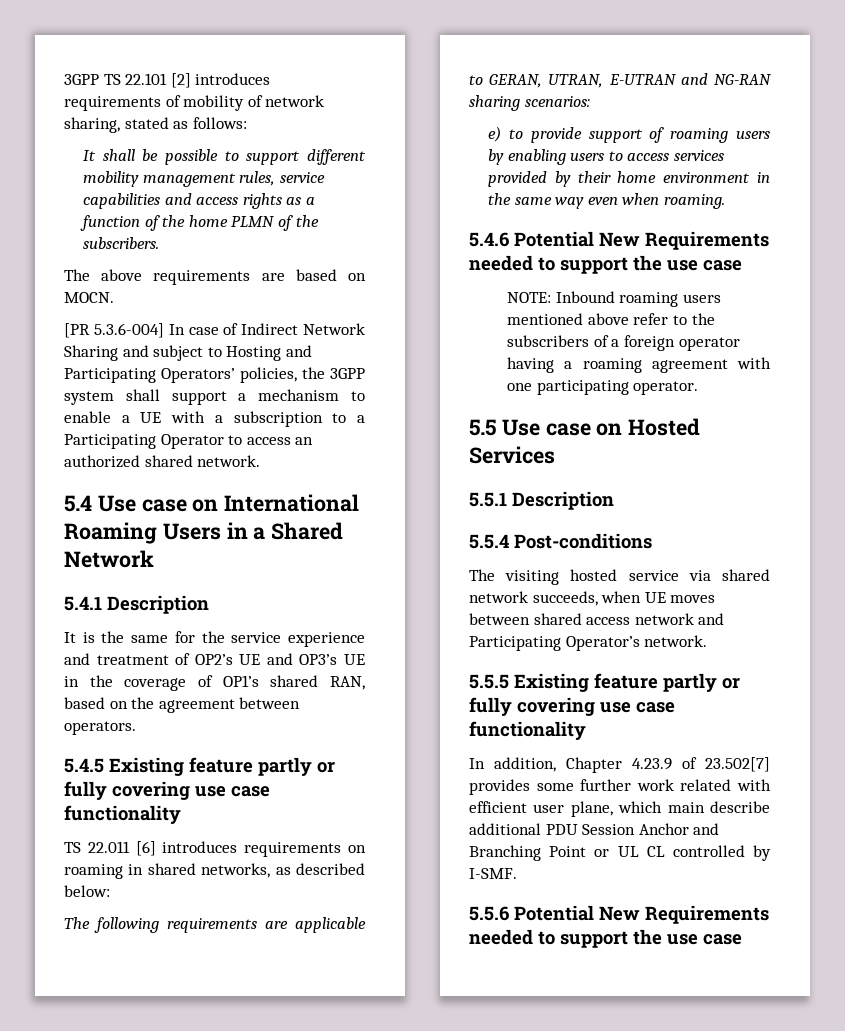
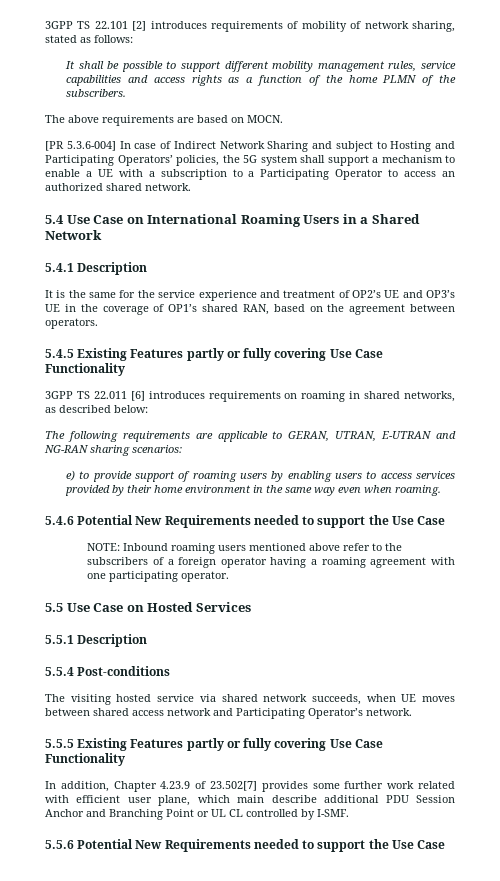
[330,368,365,379] 3GPP -> [243,155,257,163] 5G
[141,499,187,512] case -> [93,215,124,224] Case
[189,757,335,776] [64,781,270,800] [64,805,181,824] feature partly or fully covering use case functionality // -> [130,348,383,361] [45,363,125,376] [45,391,73,399] Features partly or fully covering Use Case Functionality // 3GPP
[667,260,742,271] use case -> [391,516,446,525] Use Case
[545,423,591,436] case -> [93,603,124,612] Case
[594,673,740,692] [469,697,675,716] [469,721,586,740] feature partly or fully covering use case functionality -> [130,738,383,751] [45,753,125,766] Features partly or fully covering Use Case Functionality
[667,934,742,945] use case -> [391,840,446,849] Use Case

